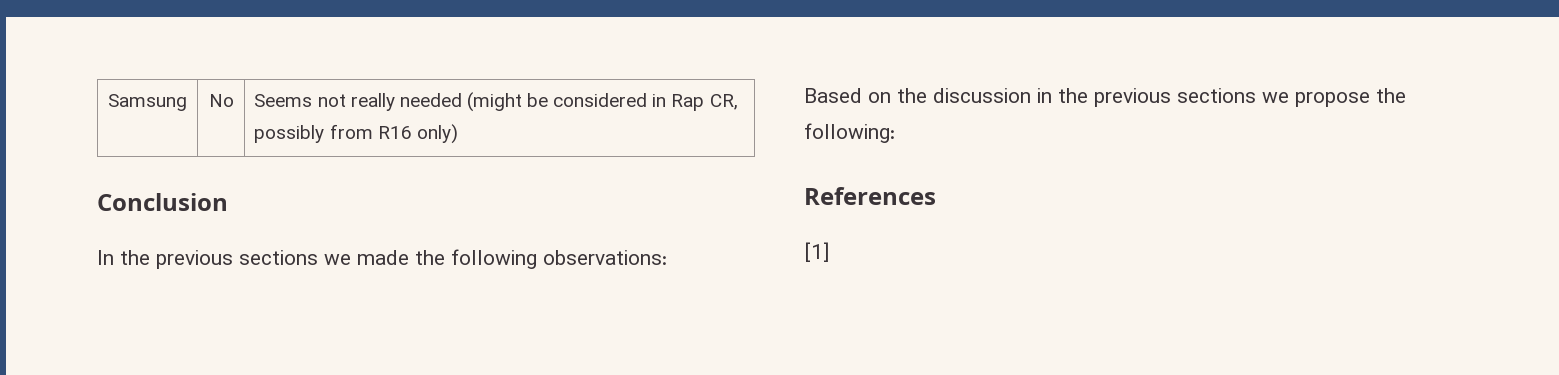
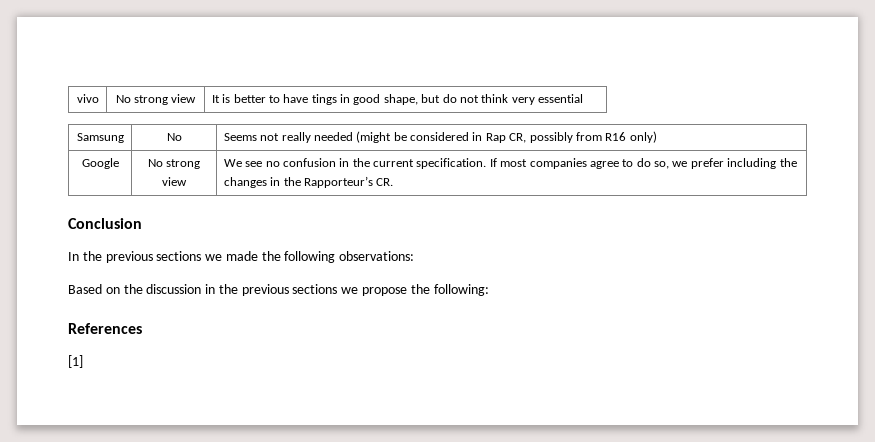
(108, 102) none -> [76,94,99,103] [115,94,197,105] [211,94,584,105] vivo | No strong view | It is better to have tings in good shape, but do not think very essential //
(458, 134) none -> [81,158,119,169] [147,159,201,169] [162,177,187,186] [223,158,797,169] [223,176,394,188] // Google | No strong view | We see no confusion in the current specification. If most companies agree to do so, we prefer including the changes in the Rapporteur’s CR.

